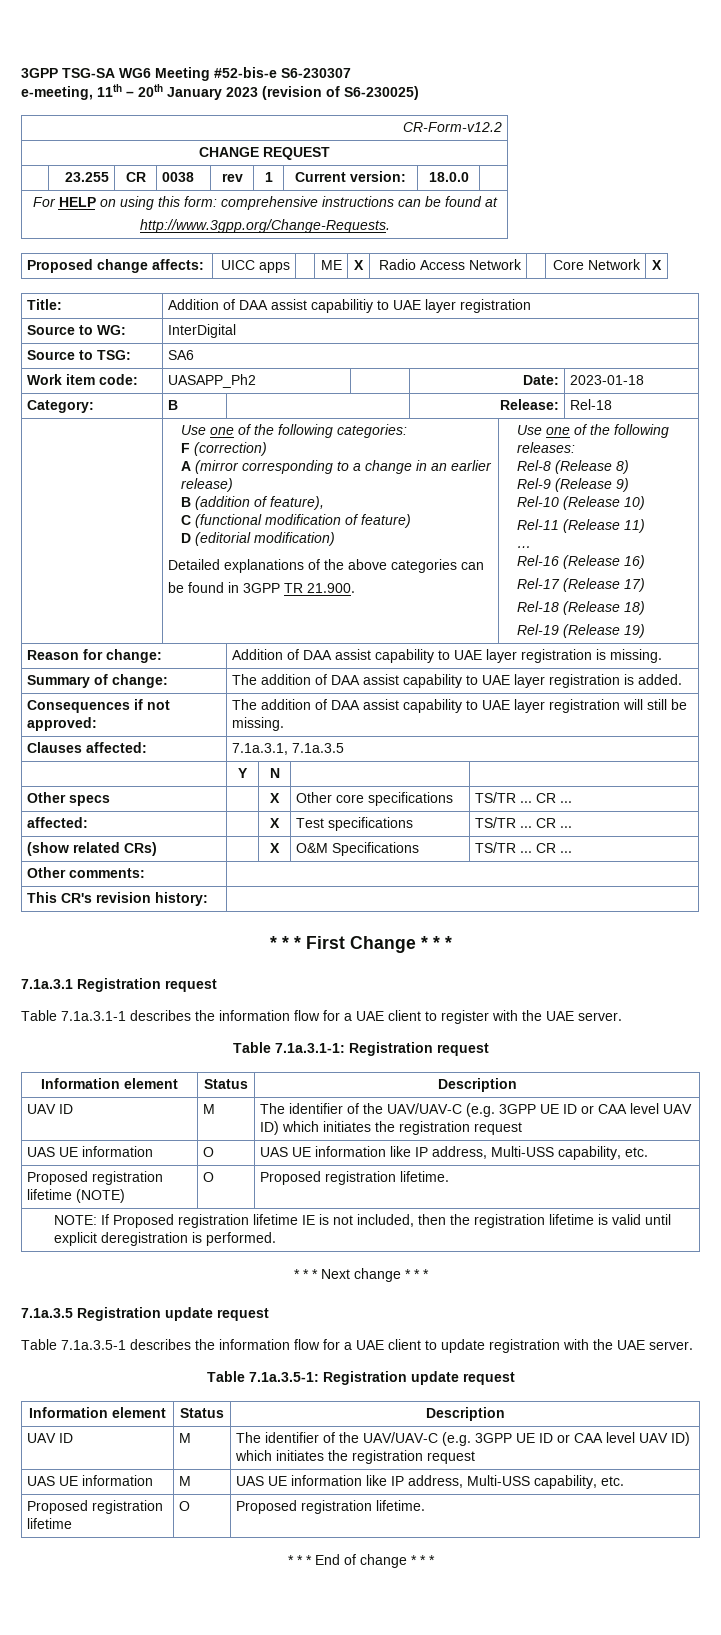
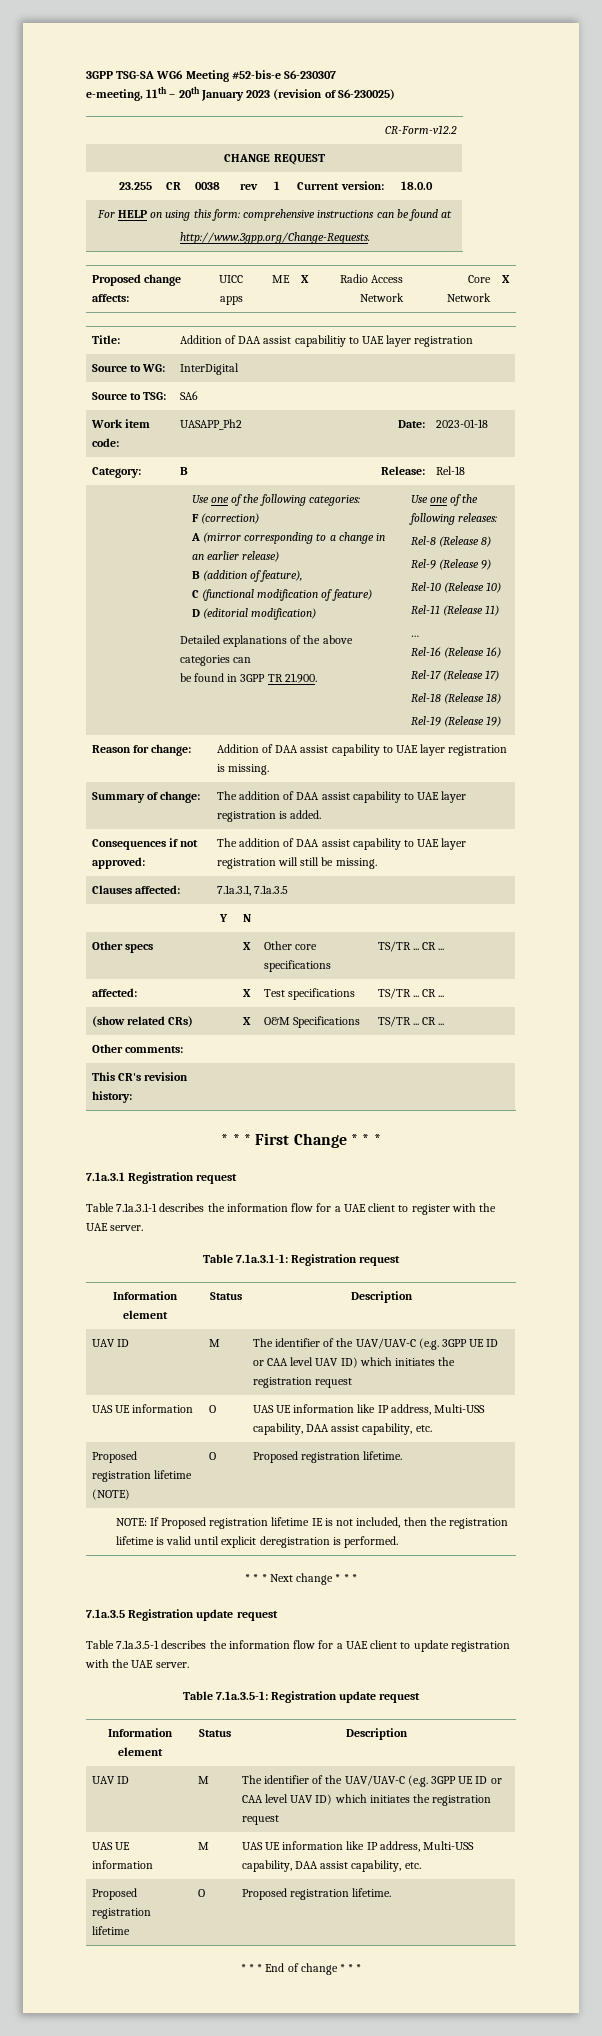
(621, 1153) none -> [305,1423,413,1435] DAA assist capability,
(597, 1482) none -> [294,1860,402,1872] DAA assist capability,

